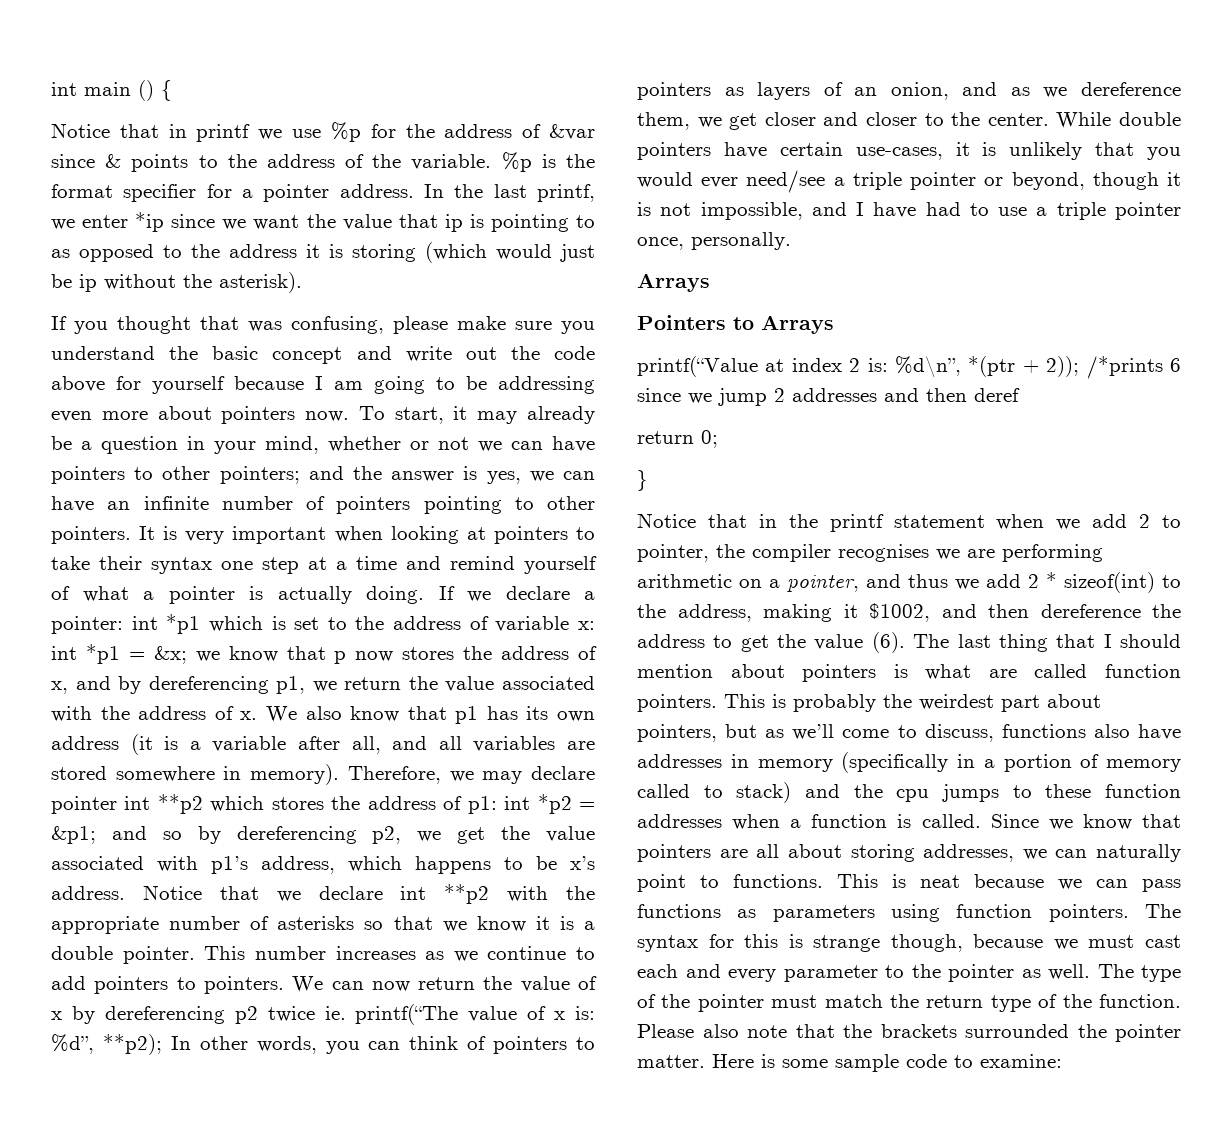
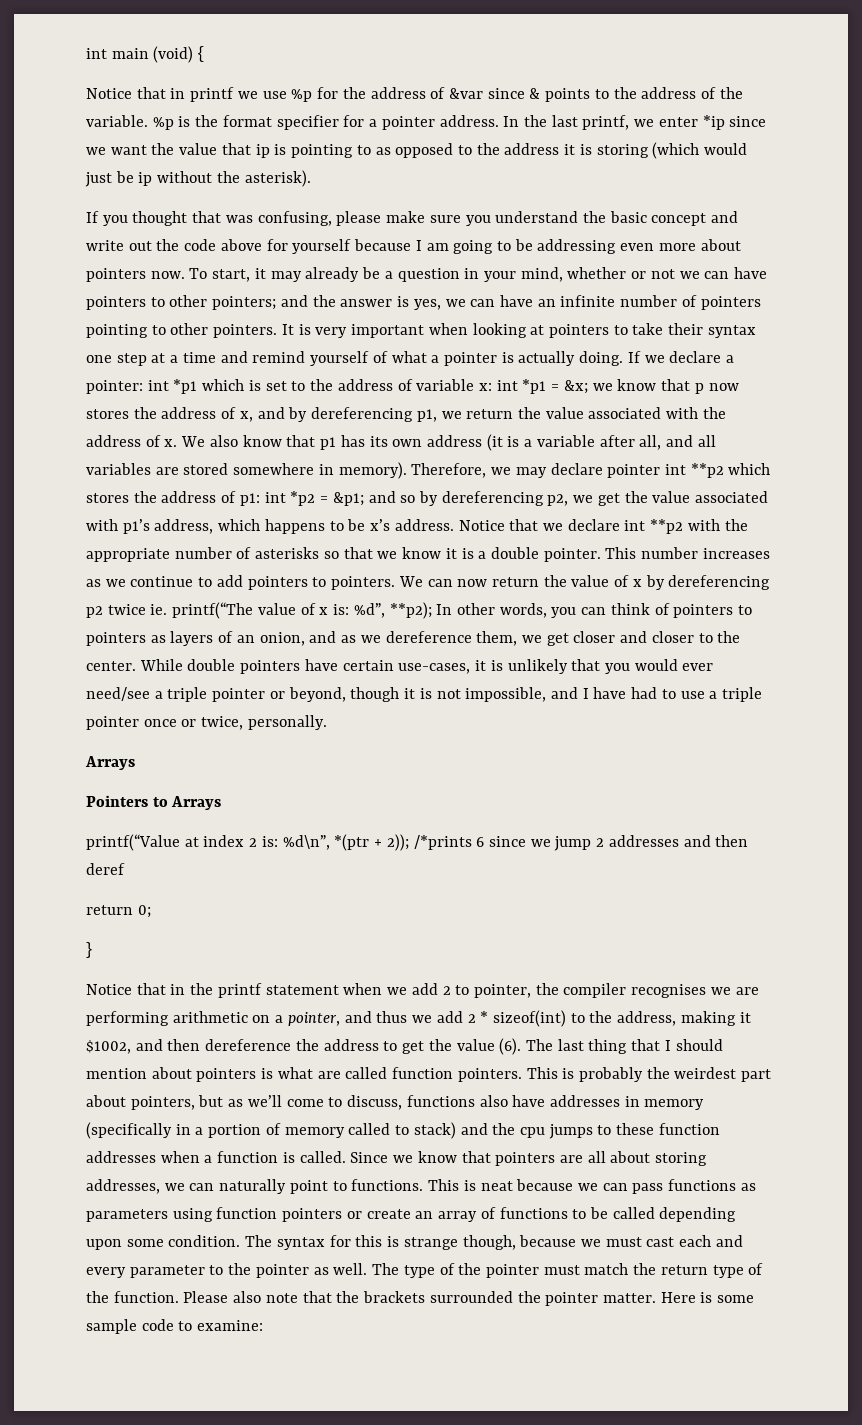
[138,80,154,101] () -> [153,46,194,63] (void)
[637,237,684,250] once, -> [143,716,244,730] once or twice,
[1048,904,1129,922] pointers. -> [282,1207,737,1222] [86,1235,241,1250] pointers or create an array of functions to be called depending upon some condition.

